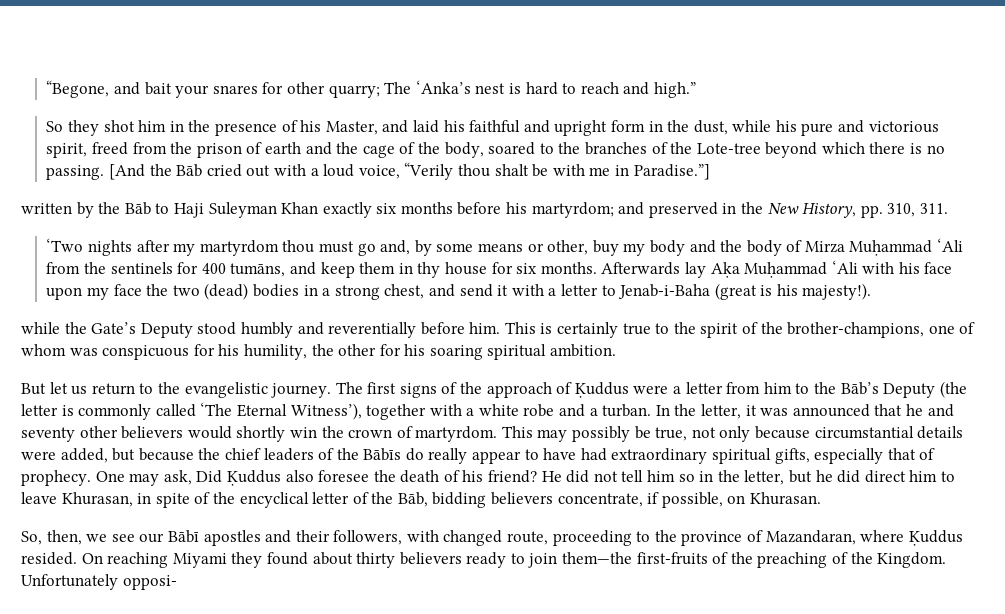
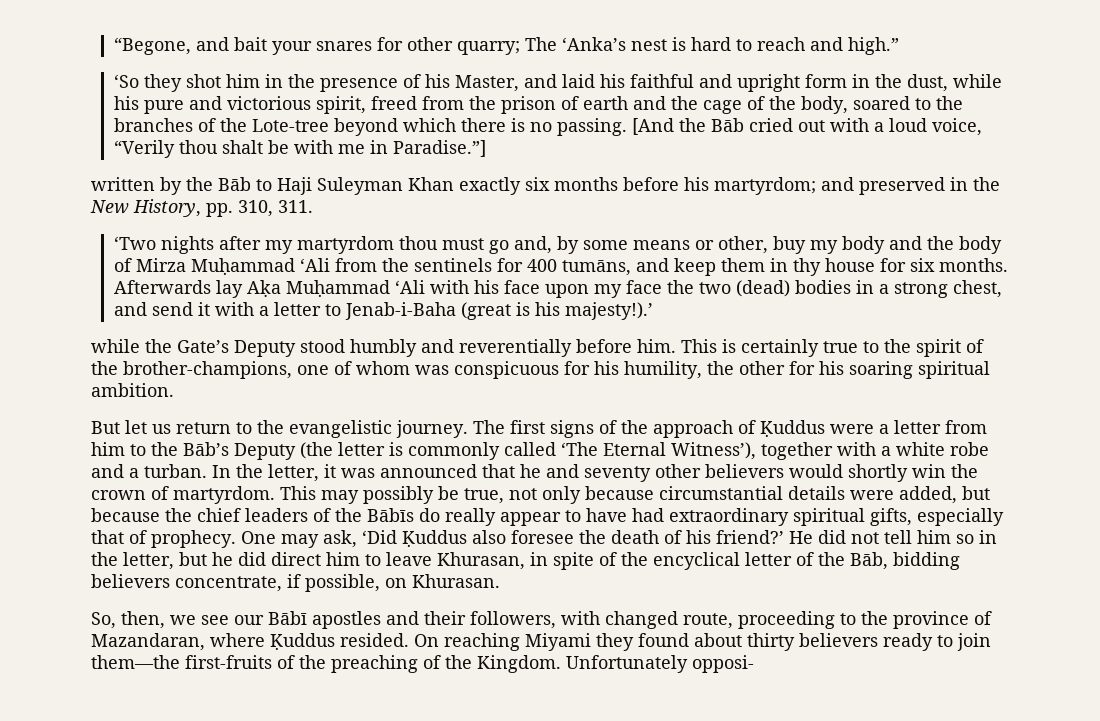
[46,121,64,132] So -> [113,74,139,88] ‘So
[802,283,872,300] majesty!). -> [564,302,653,320] majesty!).’
[196,470,223,483] Did -> [362,530,397,544] ‘Did
[488,470,538,483] friend? -> [716,530,784,544] friend?’

